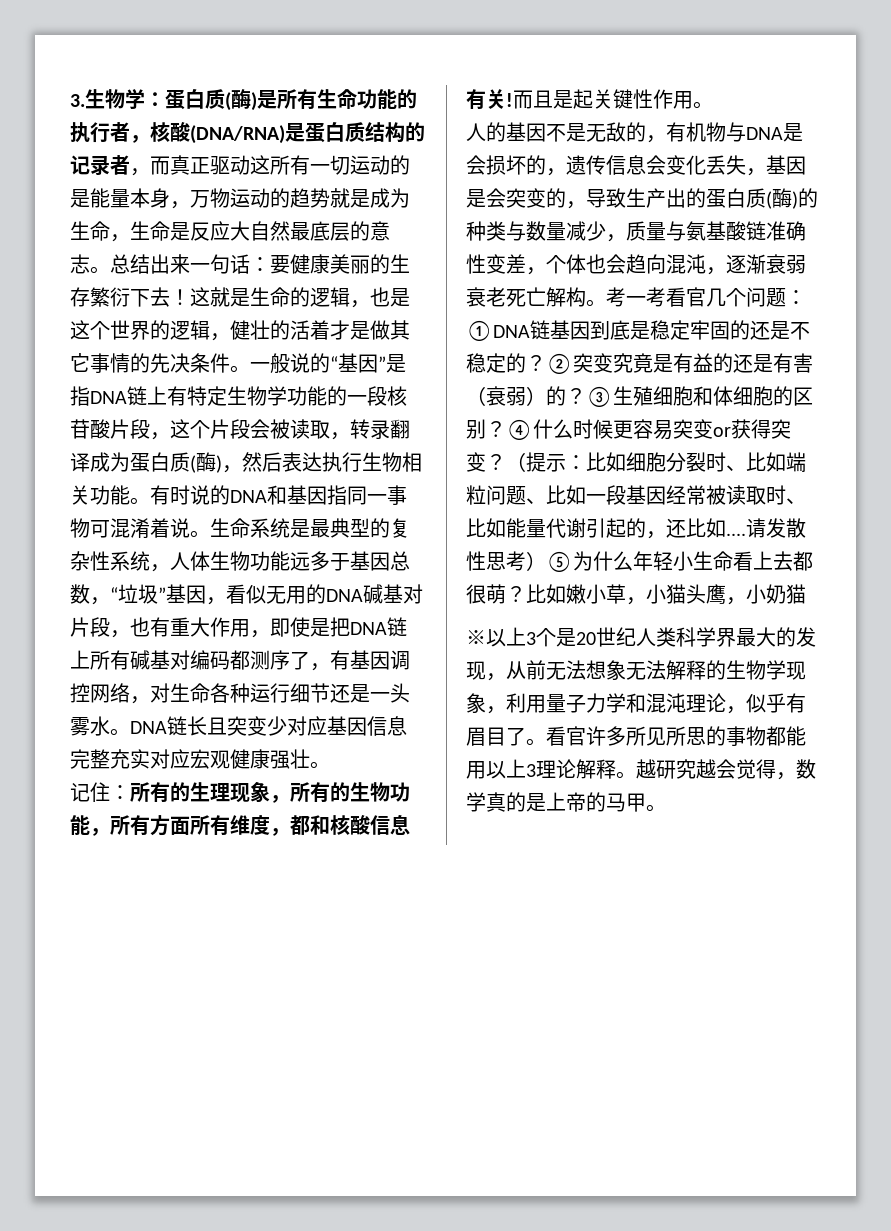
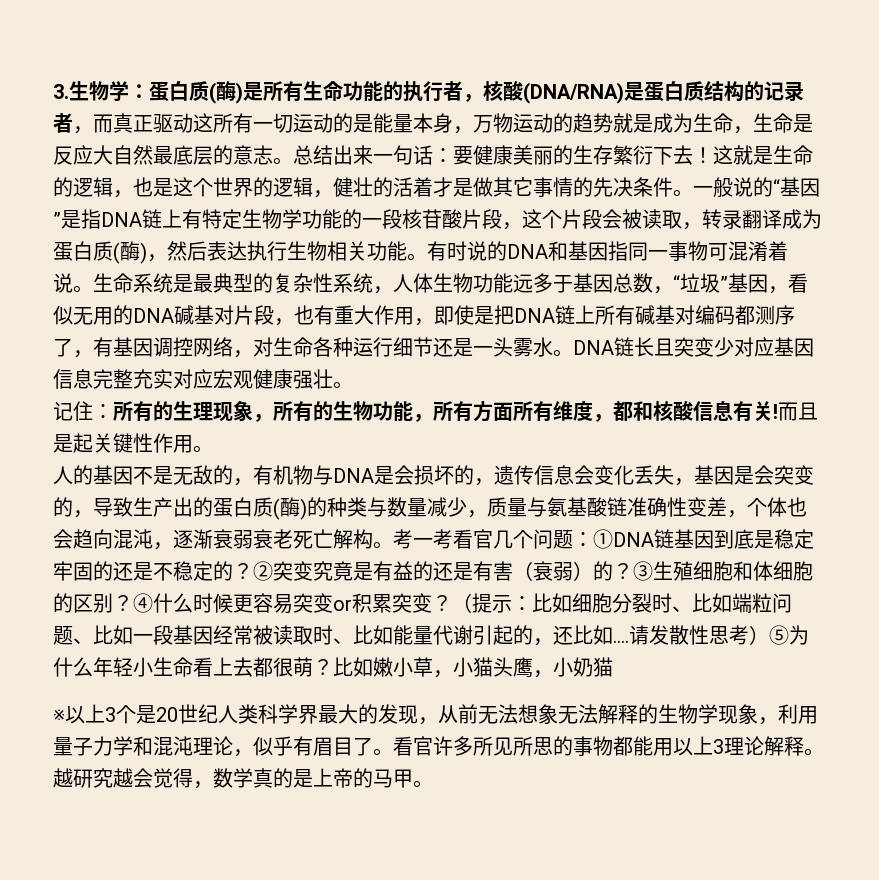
[731,419,771,439] 获得 -> [352,593,392,613] 积累

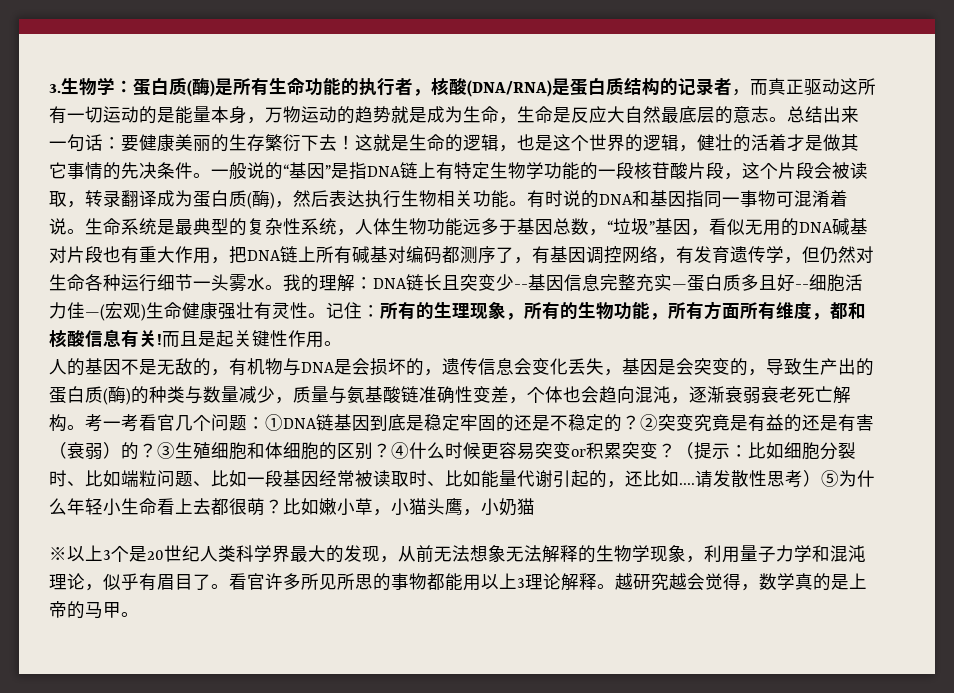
[274,318,294,326] ， -> (103, 254) none
[434,305,494,325] 即使是 -> (229, 260) none
(253, 354) none -> [676,246,856,264] 有发育遗传学，但仍然
[433,337,473,357] 还是 -> (193, 282) none
(573, 353) none -> [283,274,373,292] 我的理解：
[734,337,774,357] 对应 -> [514,284,528,289] --
[173,369,253,389] 对应宏观 -> [672,274,863,292] [49,302,182,321] —蛋白质多且好--细胞活力佳—(宏观)生命
[333,381,353,389] 。 // -> [254,302,326,320] 有灵性。

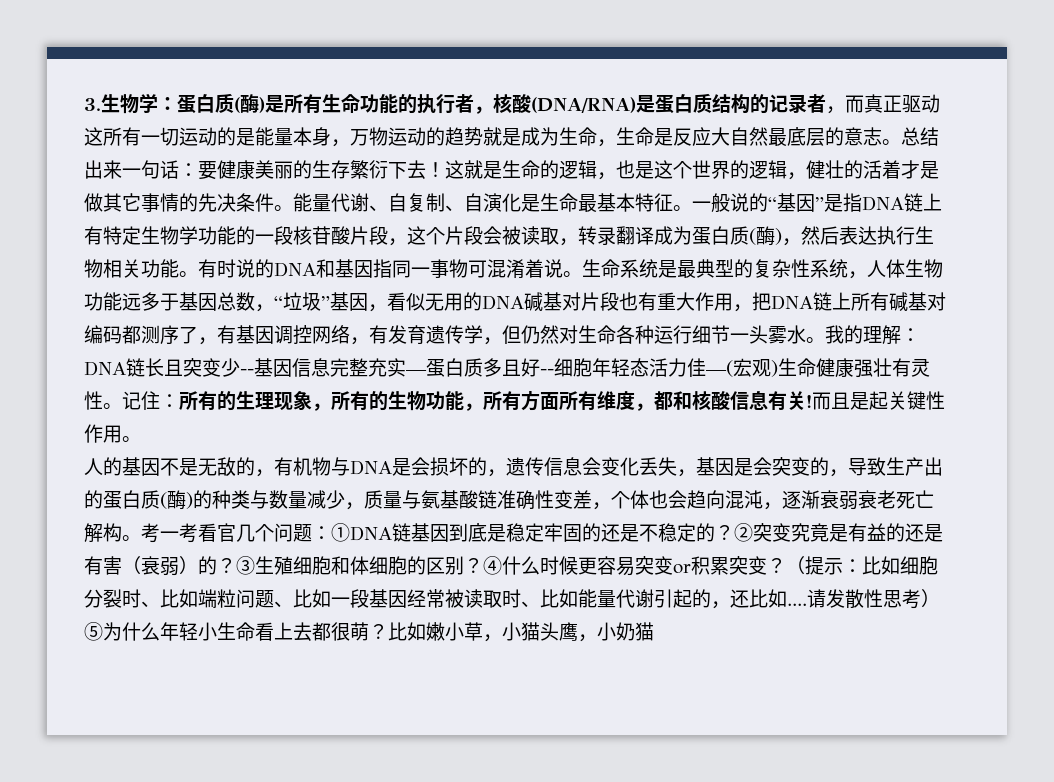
(211, 175) none -> [293,193,692,212] 能量代谢、自复制、自演化是生命最基本特征。
(845, 283) none -> [592,358,649,377] 年轻态
[49,545,866,563] [49,573,867,591] [49,601,139,619] // ※以上3个是20世纪人类科学界最大的发现，从前无法想象无法解释的生物学现象，利用量子力学和混沌理论，似乎有眉目了。看官许多所见所思的事物都能用以上3理论解释。越研究越会觉得，数学真的是上帝的马甲。 -> (654, 631) none

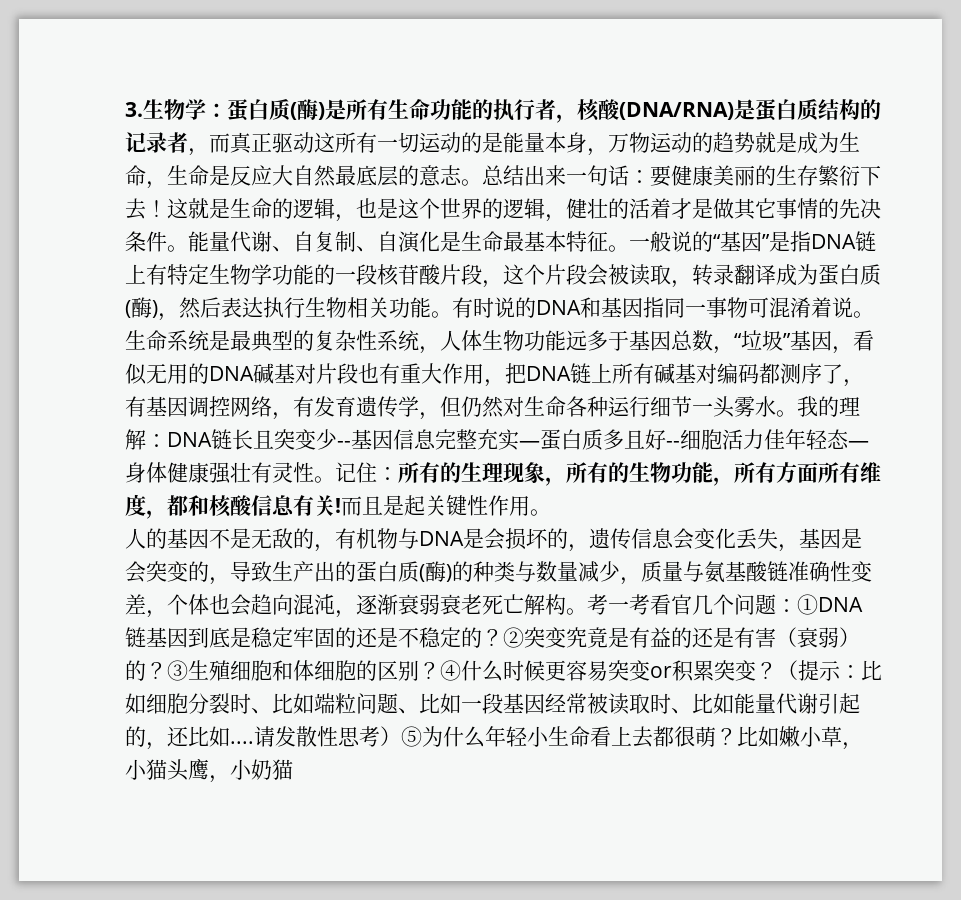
[592,358,816,377] 年轻态活力佳—(宏观)生命 -> [722,429,869,450] [125,462,167,483] 活力佳年轻态—身体

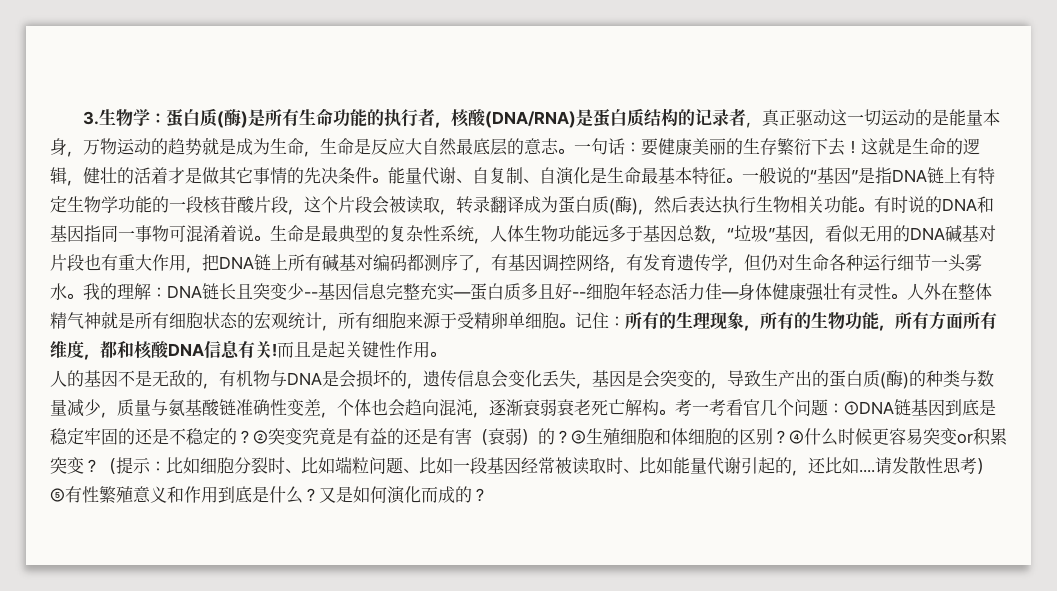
[209,133,230,153] 而 -> (763, 125) none
[335,132,377,153] 所有 -> (848, 117) none
[482,165,566,186] 总结出来 -> (574, 151) none
[356,198,566,222] 也是这个世界的逻辑， -> (83, 183) none
[167,330,209,351] 系统 -> (304, 233) none
[482,396,504,418] 然 -> (778, 262) none
[722,429,849,450] 活力佳年轻态 -> [620,282,722,300] 年轻态活力佳
(335, 479) none -> [907,283,992,300] [50,311,575,331] 人外在整体精气神就是所有细胞状态的宏观统计，所有细胞来源于受精卵单细胞。
(252, 505) none -> [168,343,204,356] DNA
[422,726,863,750] [125,759,293,783] 为什么年轻小生命看上去都很萌？比如嫩小草，小猫头鹰，小奶猫 -> [65,486,488,504] 有性繁殖意义和作用到底是什么？又是如何演化而成的？

